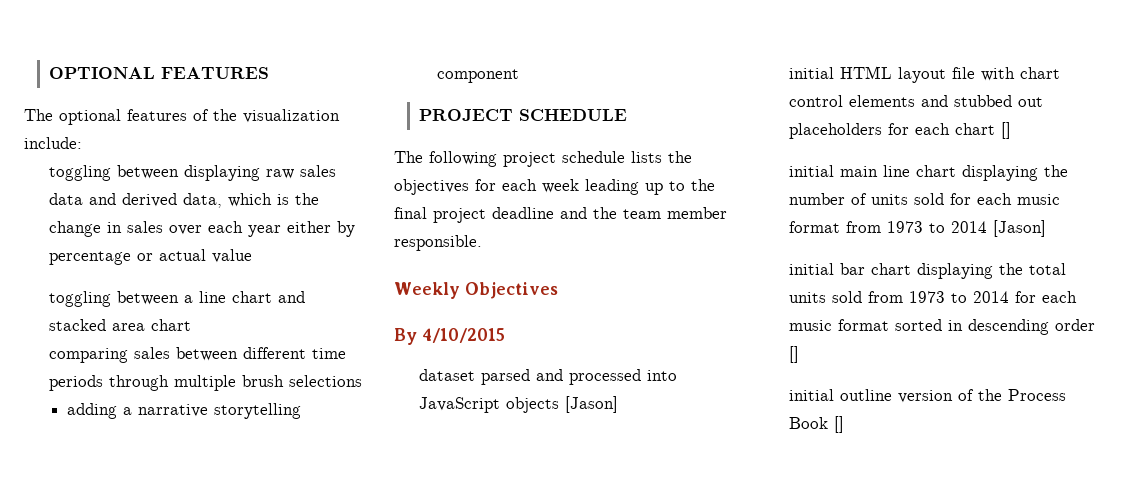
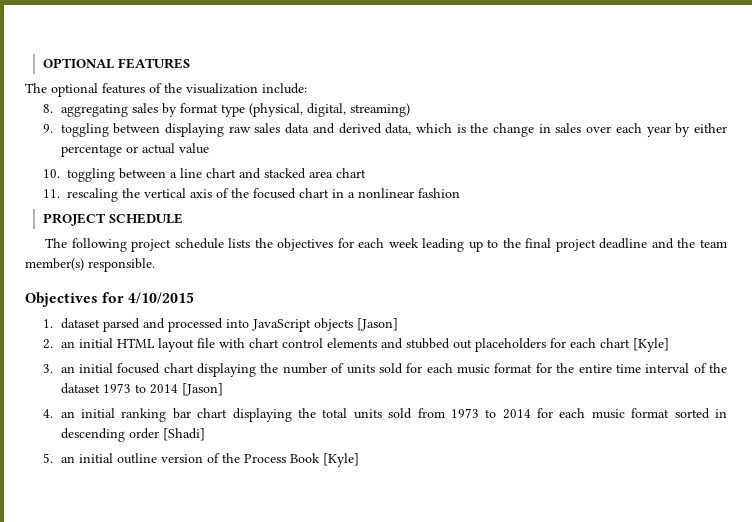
(82, 143) none -> [42,103,410,117] [42,124,53,133] 8. aggregating sales by format type (physical, digital, streaming) // 9.
[286,221,355,237] either by -> [675,123,727,137] by either
(252, 256) none -> [42,169,60,178] 10.
[48,347,346,363] [48,375,362,391] [66,403,301,419] [436,69,519,83] comparing sales between different time periods through multiple brush selections // adding a narrative storytelling component -> [42,188,460,202] 11. rescaling the vertical axis of the focused chart in a nonlinear fashion
[667,207,727,219] member -> [25,258,84,271] member(s)
[394,282,460,299] Weekly -> (155, 265) none
[394,328,417,345] // By -> [102,292,125,303] for
(505, 335) none -> [42,319,53,328] 1.
(618, 404) none -> [42,339,75,349] 2. an
[1000,122,1011,139] [788,165,910,177] [] // initial main line -> [632,338,669,352] [42,363,161,374] [Kyle] // 3. an initial focused
[845,221,881,233] from -> [535,363,727,373] [60,383,100,394] for the entire time interval of the dataset
[788,263,834,275] initial -> [42,408,167,422] 4. an initial ranking
[788,346,799,363] [] // -> [162,428,205,441] [42,453,75,463] [Shadi] // 5. an
[833,416,844,433] [] -> [322,453,359,467] [Kyle]

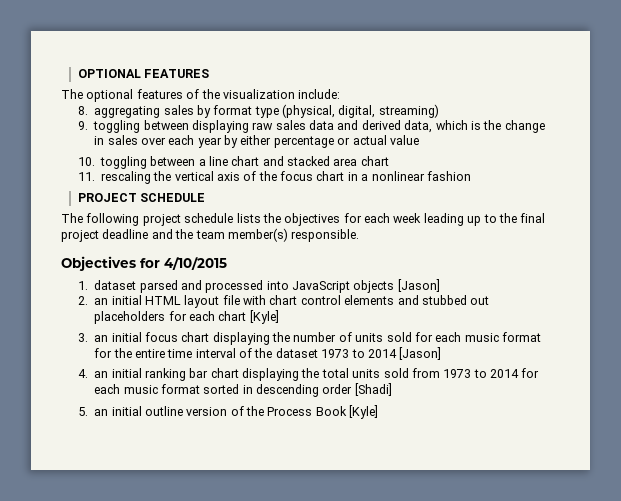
[252,188,296,199] focused -> [280,171,314,181] focus
[117,363,161,374] focused -> [144,332,178,342] focus

